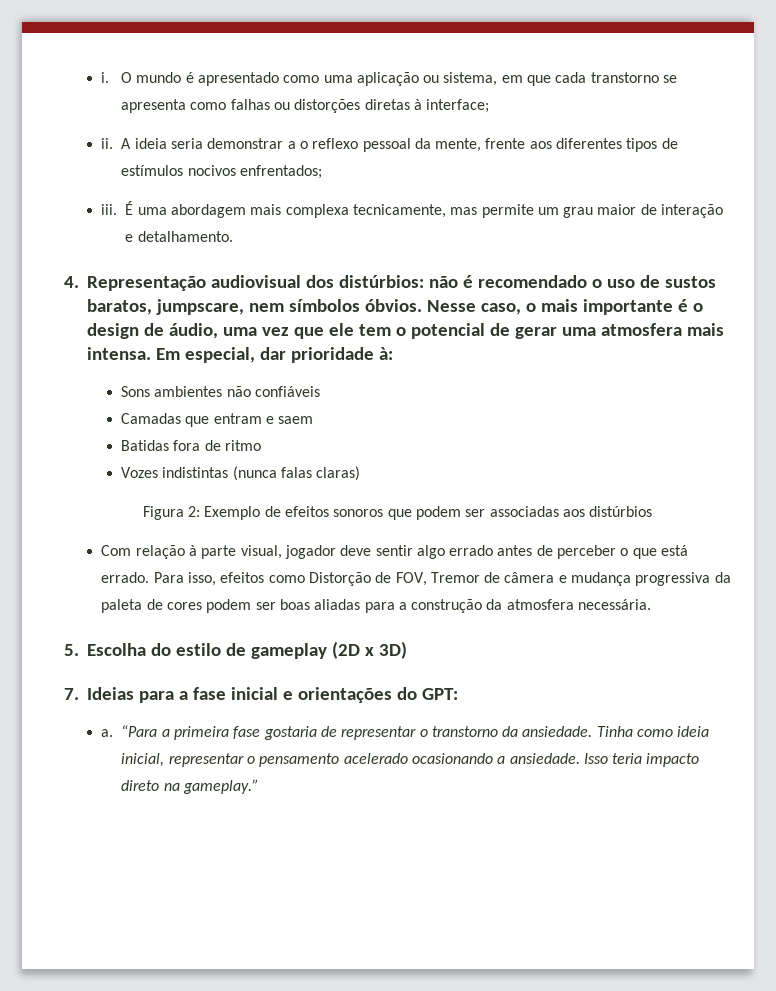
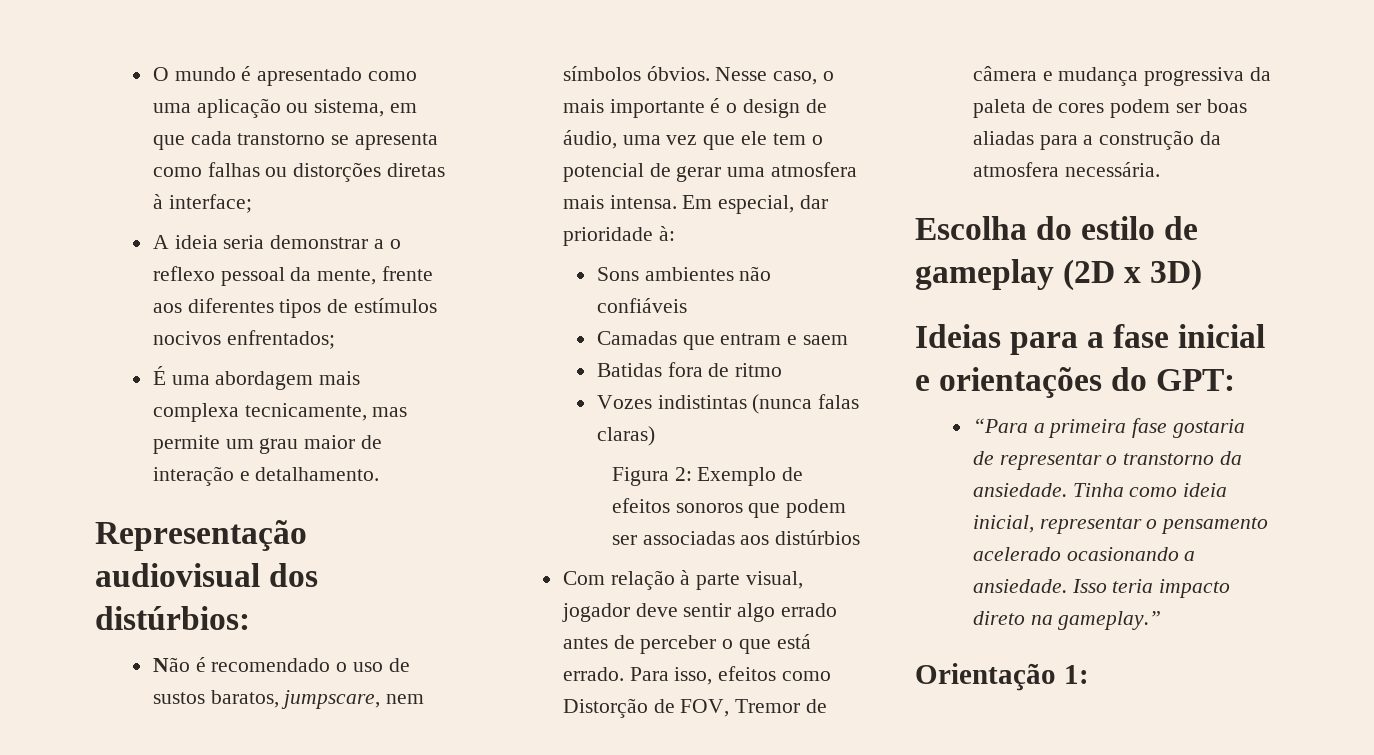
[101,72,110,83] i. -> (152, 74) none
[101,138,114,149] ii. -> (252, 203) none
[101,204,118,215] iii. -> (335, 339) none
[64,276,79,288] 4. -> (380, 474) none
[428,276,458,288] não -> [152,657,190,672] // Não
[64,644,79,656] 5. -> (1160, 169) none
[64,688,79,700] 7. -> (1203, 275) none
[101,729,114,737] a. -> (1236, 380) none
(259, 786) none -> [915,663,1089,691] // Orientação 1:

